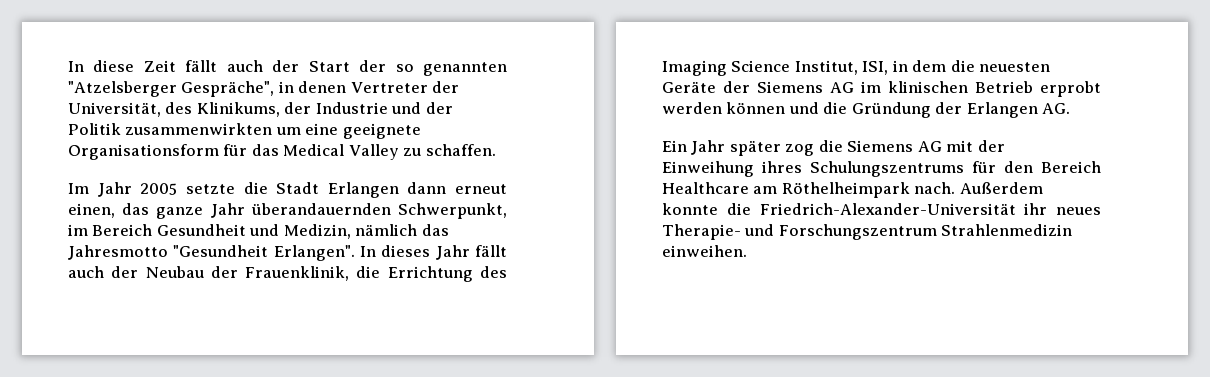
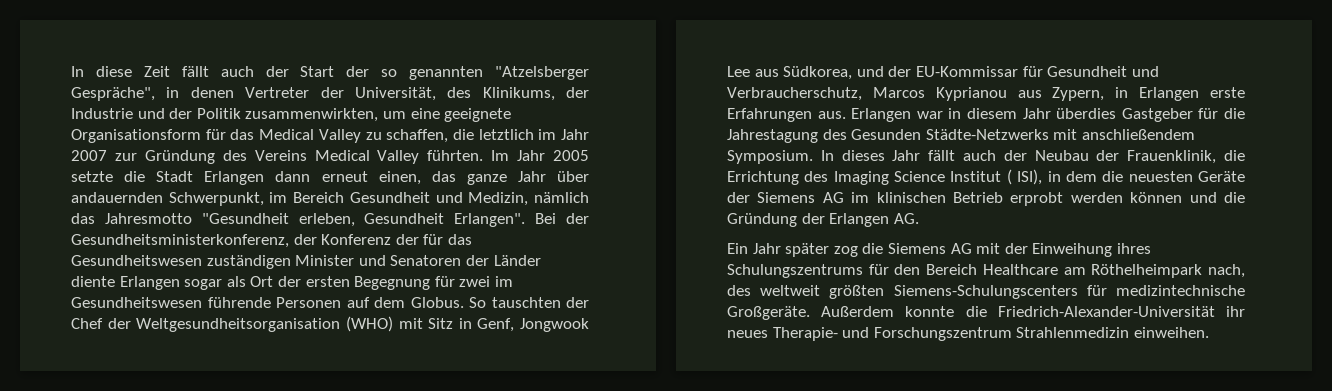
[125,123,273,135] zusammenwirkten -> [245,108,379,122] zusammenwirkten,
[425,144,496,156] schaffen. // -> [386,129,589,143] [71,150,484,164] schaffen, die letztlich im Jahr 2007 zur Gründung des Vereins Medical Valley führten.
[250,203,391,215] überandauernden -> [557,171,590,182] [71,192,163,203] über andauernden
[273,245,355,261] Erlangen". -> [298,213,589,227] [71,234,472,248] [71,255,541,269] [71,276,513,290] [71,297,589,308] [71,316,589,332] [727,66,1159,80] [727,87,1245,101] [727,108,1245,122] [727,129,1195,143] [727,150,813,164] erleben, Gesundheit Erlangen". Bei der Gesundheitsministerkonferenz, der Konferenz der für das Gesundheitswesen zuständigen Minister und Senatoren der Länder diente Erlangen sogar als Ort der ersten Begegnung für zwei im Gesundheitswesen führende Personen auf dem Globus. So tauschten der Chef der Weltgesundheitsorganisation (WHO) mit Sitz in Genf, Jongwook Lee aus Südkorea, und der EU-Kommissar für Gesundheit und Verbraucherschutz, Marcos Kyprianou aus Zypern, in Erlangen erste Erfahrungen aus. Erlangen war in diesem Jahr überdies Gastgeber für die Jahrestagung des Gesunden Städte-Netzwerks mit anschließendem Symposium.
[794,60,889,75] Institut, ISI, -> [950,169,1043,185] Institut ( ISI),
[914,182,956,194] nach. -> [1208,264,1245,278] [727,285,1245,299] [727,306,810,320] nach, des weltweit größten Siemens-Schulungscenters für medizintechnische Großgeräte.

